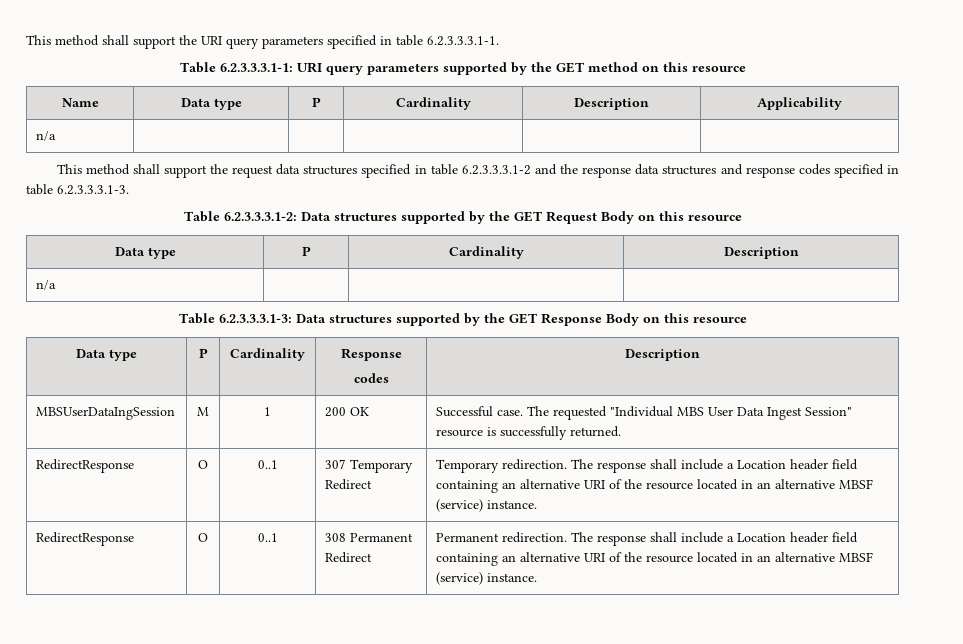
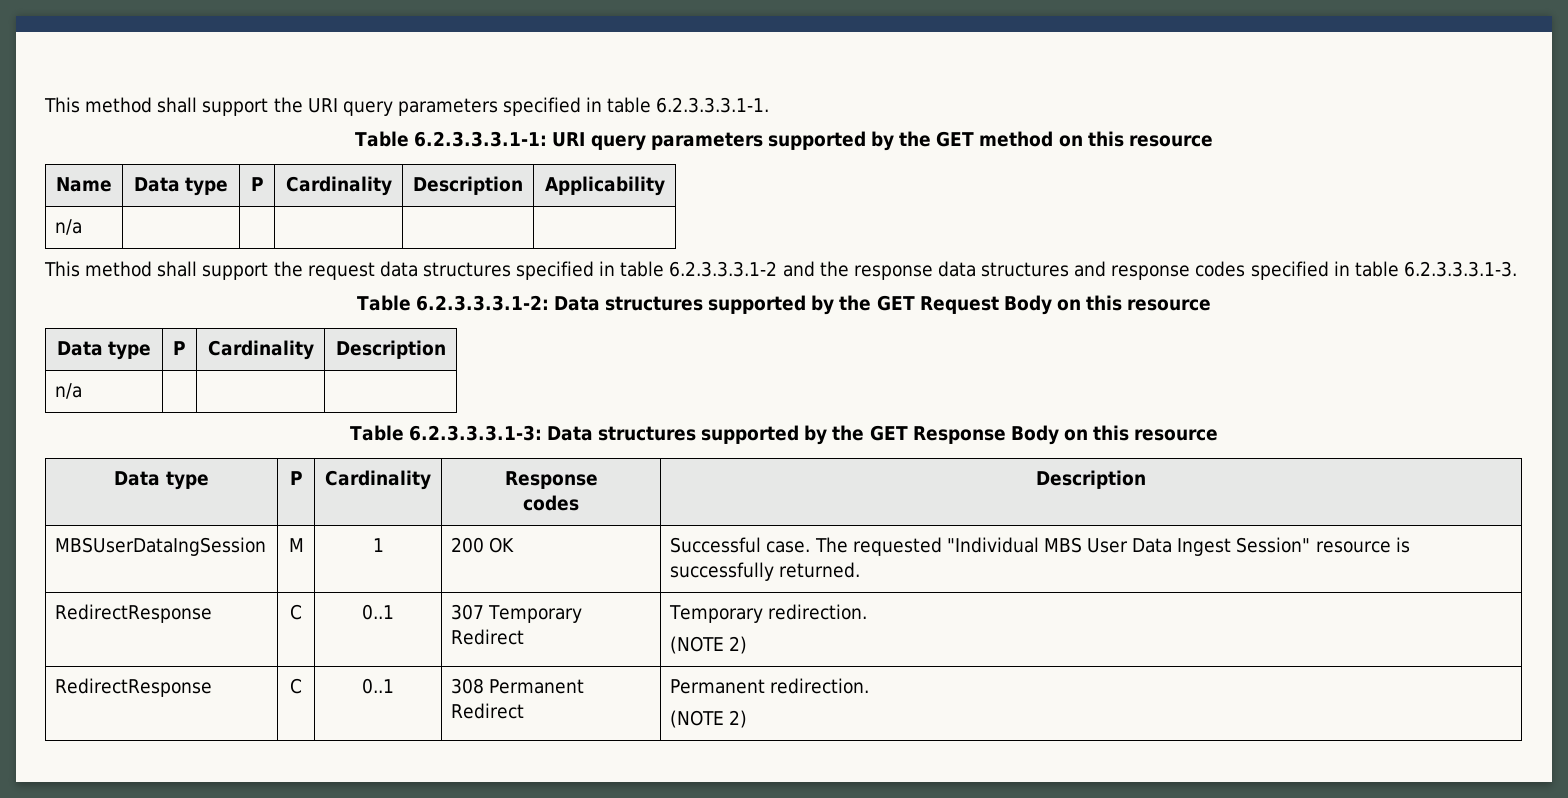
[198,460,208,469] O -> [290,604,302,620] C
[571,459,859,473] [436,479,874,493] [436,499,538,512] [36,532,135,546] [198,533,208,542] The response shall include a Location header field containing an alternative URI of the resource located in an alternative MBSF (service) instance. // RedirectResponse | O -> [670,636,748,654] [55,678,213,697] [290,678,302,694] // (NOTE 2) // RedirectResponse | C
[571,532,859,546] [436,552,874,566] [436,572,538,585] The response shall include a Location header field containing an alternative URI of the resource located in an alternative MBSF (service) instance. -> [670,710,748,728] // (NOTE 2)

